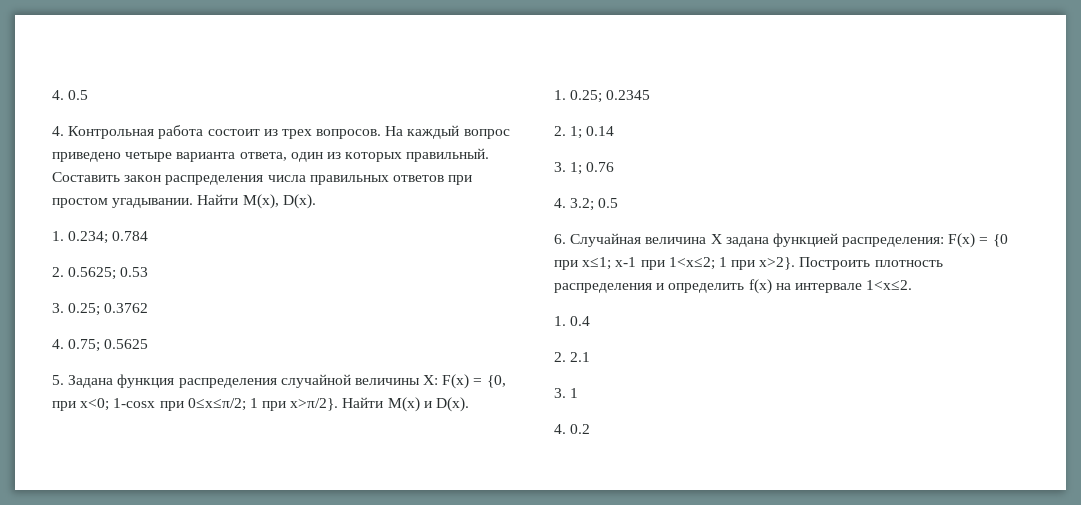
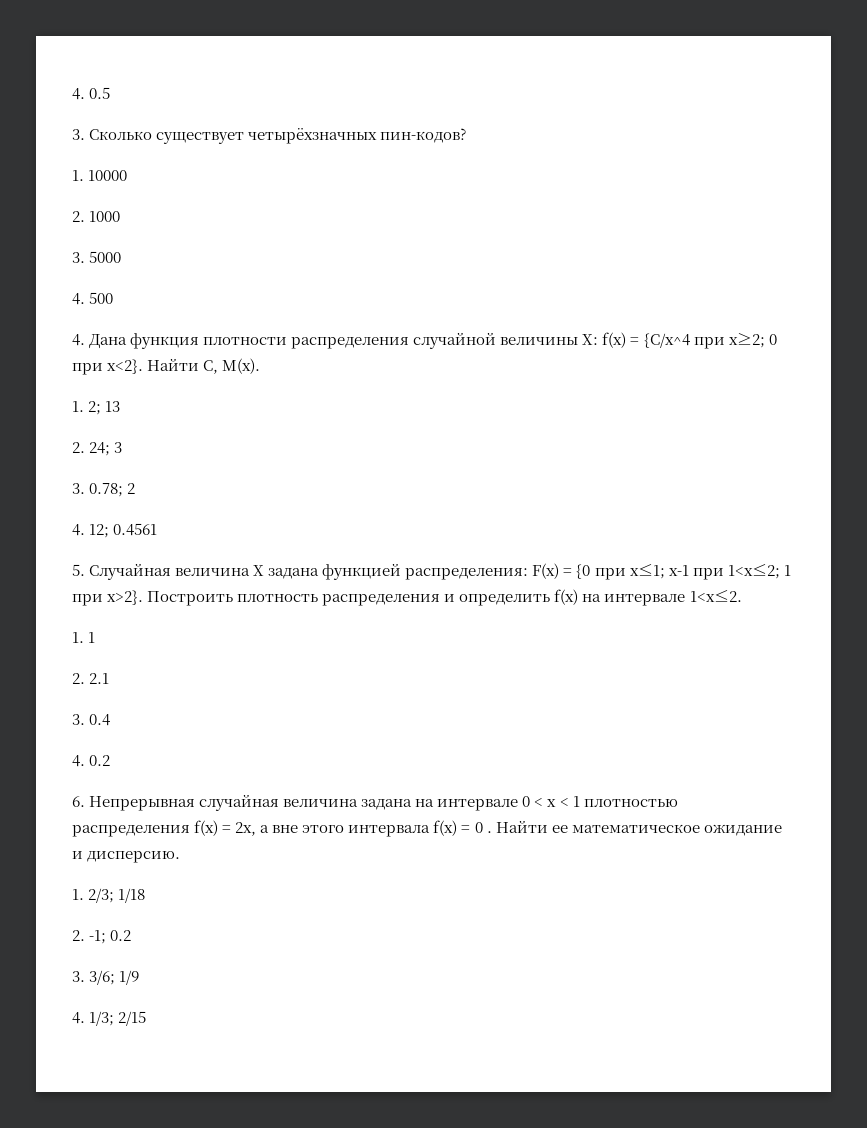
[52,125,510,139] [52,148,490,162] [52,172,473,185] [52,194,316,209] [52,231,149,244] [52,267,149,280] [52,303,149,316] [52,339,149,352] [52,374,506,389] [52,397,470,412] [554,90,651,103] [554,126,615,139] [554,162,615,175] [554,198,619,211] [554,234,566,244] 4. Контрольная работа состоит из трех вопросов. На каждый вопрос приведено четыре варианта ответа, один из которых правильный. Составить закон распределения числа правильных ответов при простом угадывании. Найти M(x), D(x). // 1. 0.234; 0.784 // 2. 0.5625; 0.53 // 3. 0.25; 0.3762 // 4. 0.75; 0.5625 // 5. Задана функция распределения случайной величины X: F(x) = {0, при x<0; 1-cosx при 0≤x≤π/2; 1 при x>π/2}. Найти M(x) и D(x). // 1. 0.25; 0.2345 // 2. 1; 0.14 // 3. 1; 0.76 // 4. 3.2; 0.5 // 6. -> [72,128,467,144] [72,170,128,181] [72,211,121,222] [72,251,122,263] [72,292,114,305] [72,332,777,349] [72,358,261,375] [72,401,121,415] [72,442,123,456] [72,483,136,497] [72,523,158,538] [72,564,85,576] 3. Сколько существует четырёхзначных пин-кодов? // 1. 10000 // 2. 1000 // 3. 5000 // 4. 500 // 4. Дана функция плотности распределения случайной величины X: f(x) = {C/x^4 при x≥2; 0 при x<2}. Найти С, M(x). // 1. 2; 13 // 2. 24; 3 // 3. 0.78; 2 // 4. 12; 0.4561 // 5.
[570,316,591,326] 0.4 -> [88,632,96,643] 1
[570,388,579,398] 1 -> [89,714,111,726] 0.4
(591, 429) none -> [72,794,678,811] [72,820,782,837] [72,851,181,863] [72,888,146,903] [72,930,132,944] [72,970,140,985] [72,1011,147,1026] // 6. Непрерывная случайная величина задана на интервале 0 < x < 1 плотностью распределения f(x) = 2x, а вне этого интервала f(x) = 0 . Найти ее математическое ожидание и дисперсию. // 1. 2/3; 1/18 // 2. -1; 0.2 // 3. 3/6; 1/9 // 4. 1/3; 2/15

